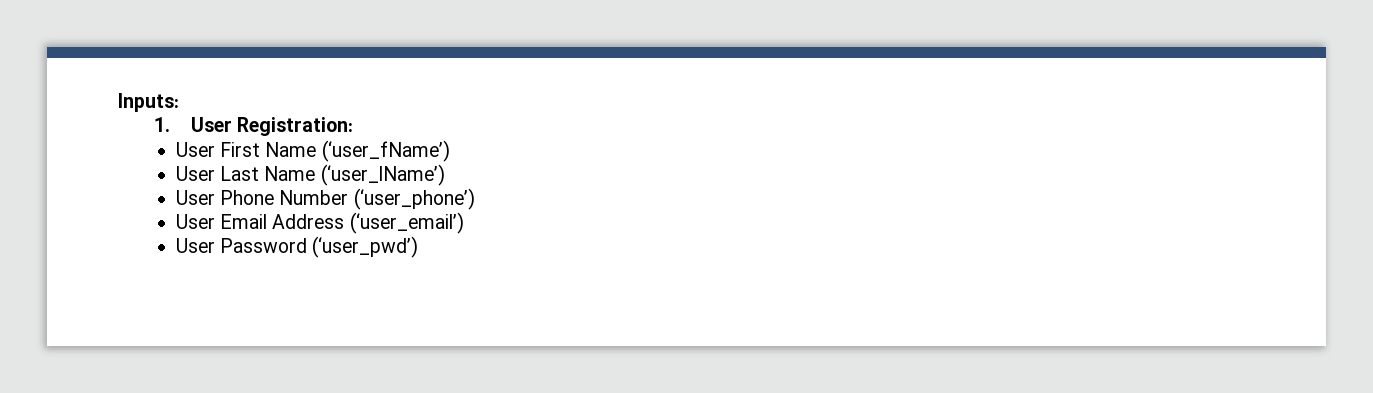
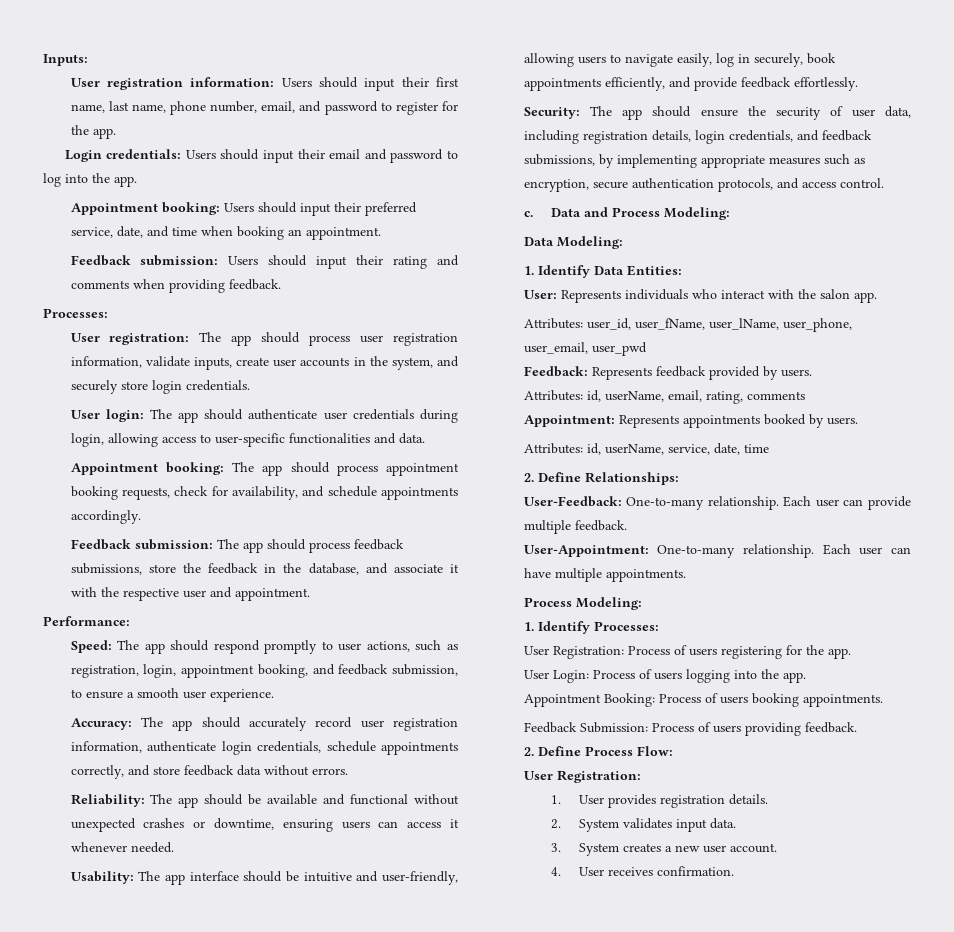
[154,117,354,136] [175,140,450,162] [175,164,445,186] [175,188,475,210] [175,212,464,234] [175,236,419,258] 1. User Registration: // User First Name (‘user_fName’) // User Last Name (‘user_lName’) // User Phone Number (‘user_phone’) // User Email Address (‘user_email’) // User Password (‘user_pwd’) -> [70,77,460,91] [70,101,459,115] [70,125,116,139] [64,149,459,163] [43,173,137,187] [70,202,417,216] [70,226,381,240] [70,255,459,269] [70,279,281,293] [43,308,108,318] [70,332,458,346] [70,356,459,370] [70,380,250,394] [70,409,458,423] [70,433,425,447] [70,462,460,476] [70,486,459,500] [70,510,141,524] [70,539,404,553] [70,563,459,575] [70,587,310,601] [43,616,130,626] [70,640,459,654] [70,664,459,678] [70,688,274,702] [70,717,459,731] [70,741,458,755] [70,765,348,779] [70,794,459,808] [70,818,459,832] [70,842,174,853] [70,871,458,885] [523,53,836,67] [523,77,858,91] [523,106,912,120] [523,130,872,144] [523,154,865,168] [523,178,884,192] [523,207,731,220] [523,236,623,249] [523,265,682,278] [523,289,877,303] [523,318,852,332] [523,342,647,356] [523,366,812,380] [523,390,805,404] [523,414,858,428] [523,443,769,455] [523,472,679,485] [523,496,911,510] [523,520,627,534] [523,544,911,558] [523,568,686,582] [523,597,642,610] [523,621,659,634] [523,645,851,659] [523,669,806,683] [523,693,883,707] [523,722,857,736] [523,746,673,756] [523,770,641,783] [551,794,768,808] [551,818,736,832] [551,843,777,856] [551,866,734,876] User registration information: Users should input their first name, last name, phone number, email, and password to register for the app. // Login credentials: Users should input their email and password to log into the app. // Appointment booking: Users should input their preferred service, date, and time when booking an appointment. // Feedback submission: Users should input their rating and comments when providing feedback. // Processes: // User registration: The app should process user registration information, validate inputs, create user accounts in the system, and securely store login credentials. // User login: The app should authenticate user credentials during login, allowing access to user-specific functionalities and data. // Appointment booking: The app should process appointment booking requests, check for availability, and schedule appointments accordingly. // Feedback submission: The app should process feedback submissions, store the feedback in the database, and associate it with the respective user and appointment. // Performance: // Speed: The app should respond promptly to user actions, such as registration, login, appointment booking, and feedback submission, to ensure a smooth user experience. // Accuracy: The app should accurately record user registration information, authenticate login credentials, schedule appointments correctly, and store feedback data without errors. // Reliability: The app should be available and functional without unexpected crashes or downtime, ensuring users can access it whenever needed. // Usability: The app interface should be intuitive and user-friendly, allowing users to navigate easily, log in securely, book appointments efficiently, and provide feedback effortlessly. // Security: The app should ensure the security of user data, including registration details, login credentials, and feedback submissions, by implementing appropriate measures such as encryption, secure authentication protocols, and access control. // c. Data and Process Modeling: // Data Modeling: // 1. Identify Data Entities: // User: Represents individuals who interact with the salon app. // Attributes: user_id, user_fName, user_lName, user_phone, user_email, user_pwd // Feedback: Represents feedback provided by users. // Attributes: id, userName, email, rating, comments // Appointment: Represents appointments booked by users. // Attributes: id, userName, service, date, time // 2. Define Relationships: // User-Feedback: One-to-many relationship. Each user can provide multiple feedback. // User-Appointment: One-to-many relationship. Each user can have multiple appointments. // Process Modeling: // 1. Identify Processes: // User Registration: Process of users registering for the app. // User Login: Process of users logging into the app. // Appointment Booking: Process of users booking appointments. // Feedback Submission: Process of users providing feedback. // 2. Define Process Flow: // User Registration: // 1. User provides registration details. // 2. System validates input data. // 3. System creates a new user account. // 4. User receives confirmation.

